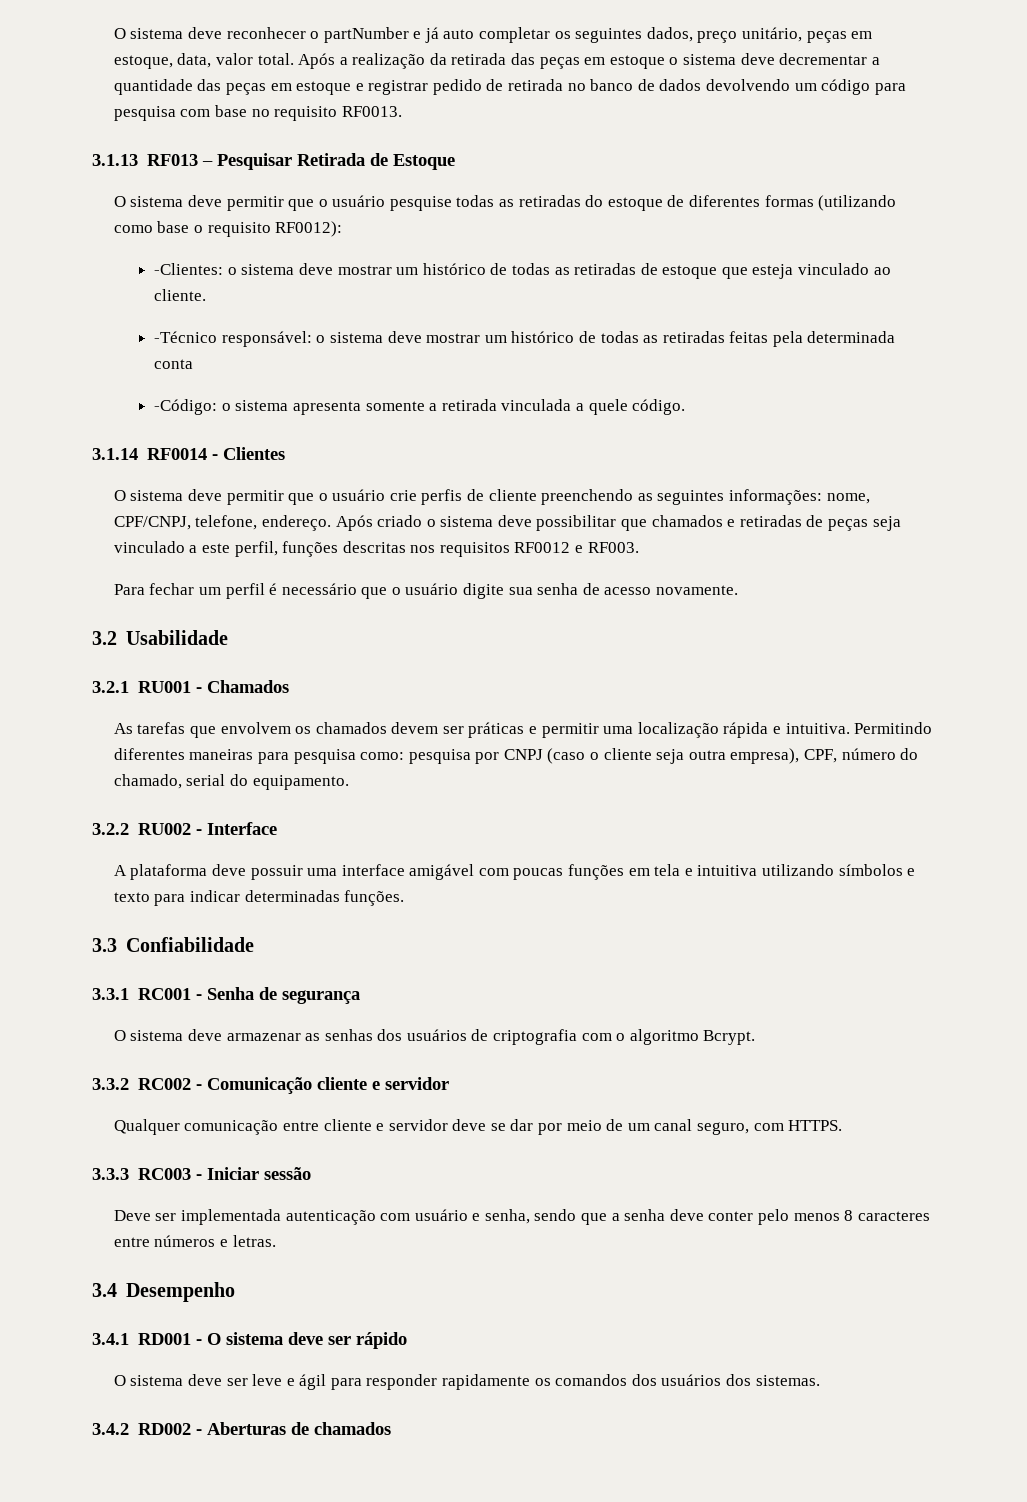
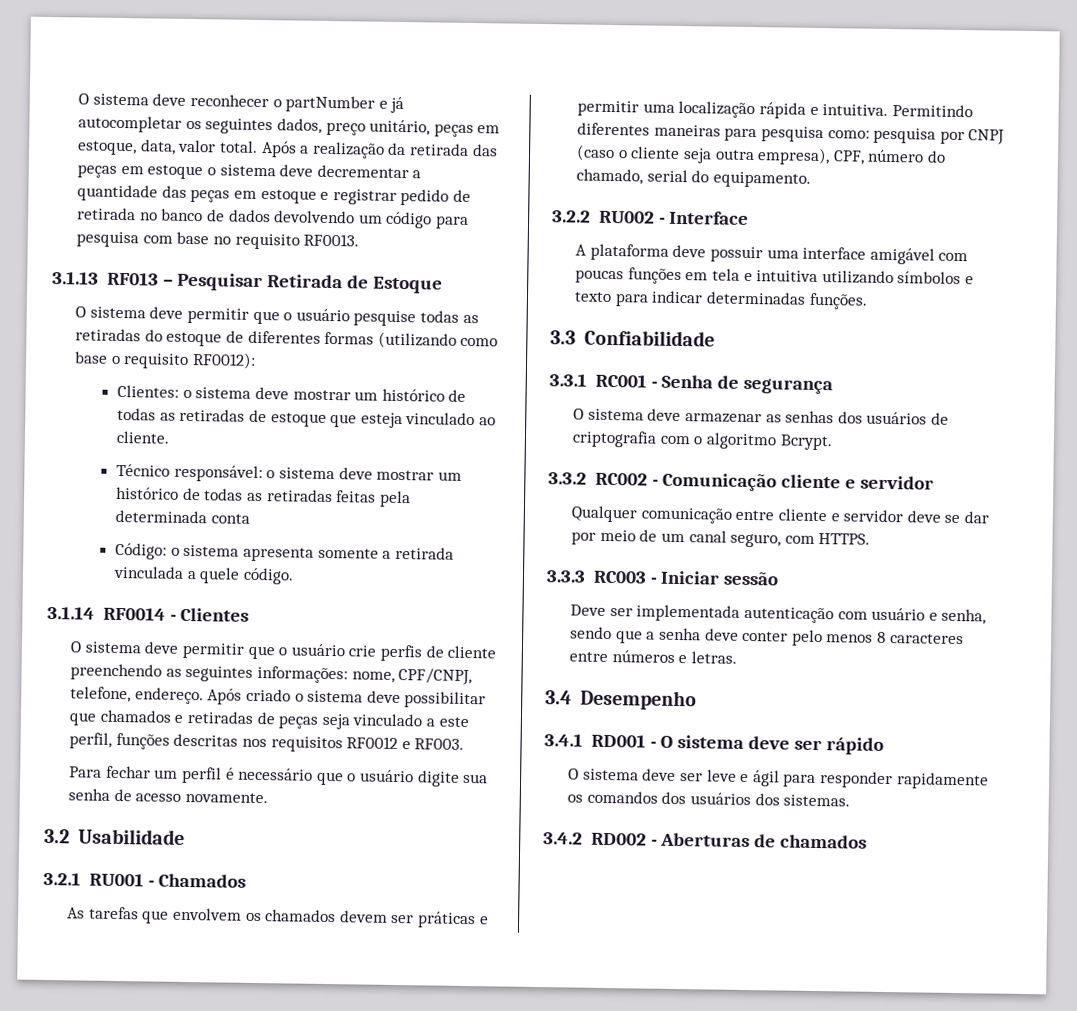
[443,27,551,43] auto completar -> [78,115,183,133] autocompletar
[154,263,224,275] -Clientes: -> [117,384,180,398] Clientes:
[154,331,218,343] -Técnico -> [116,463,171,477] Técnico
[154,399,218,415] -Código: -> [115,542,168,560] Código:

